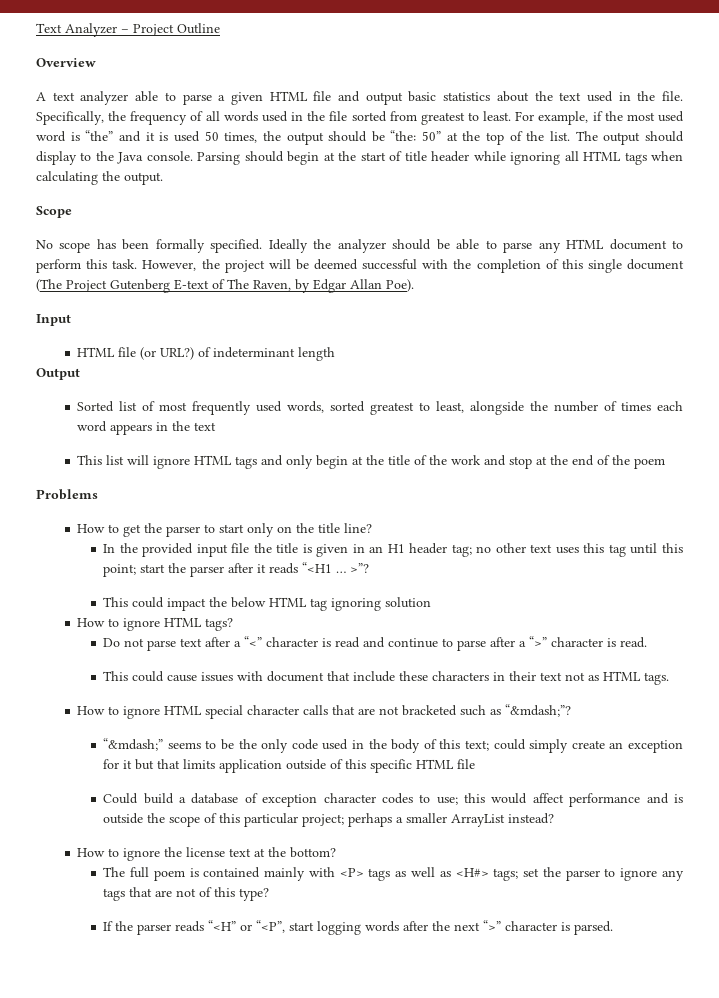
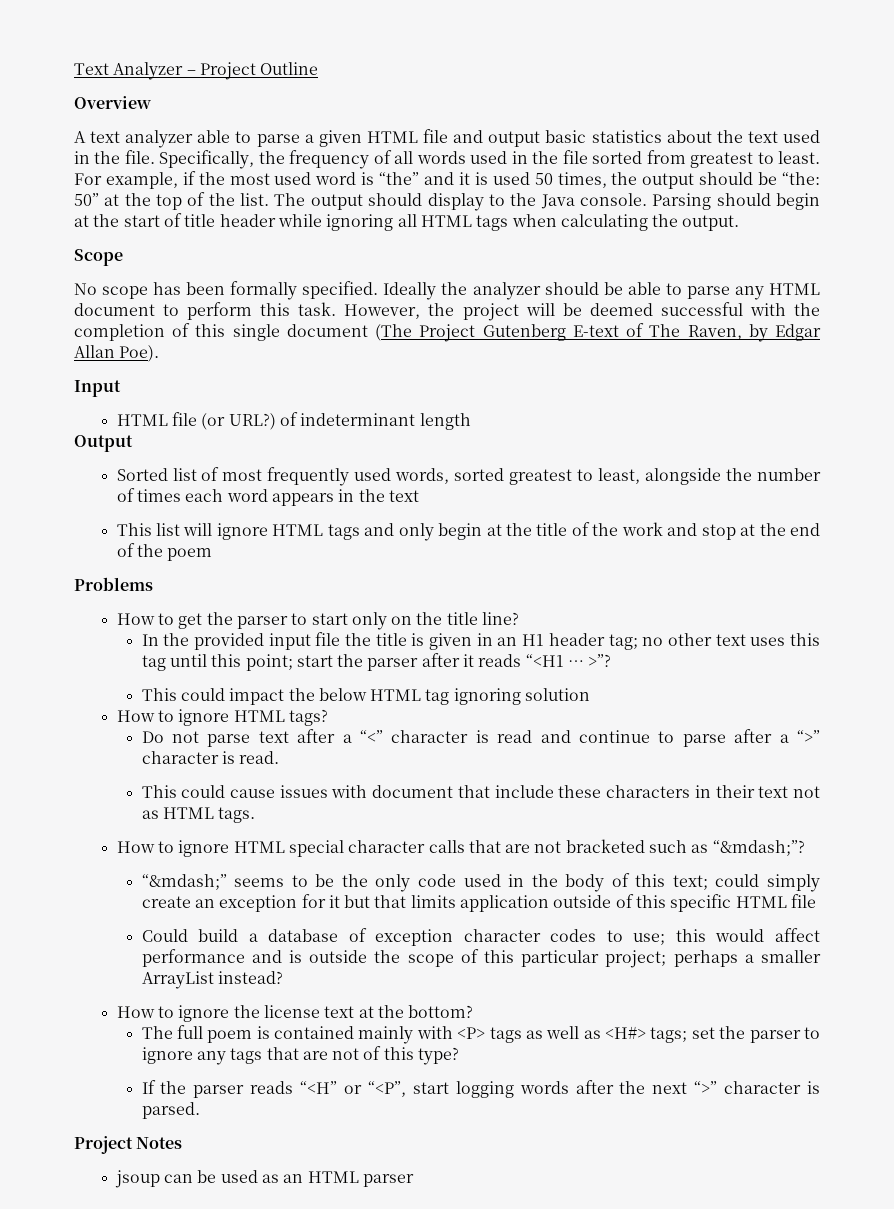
(614, 928) none -> [74,1136,183,1154] [114,1170,414,1188] // Project Notes // jsoup can be used as an HTML parser

